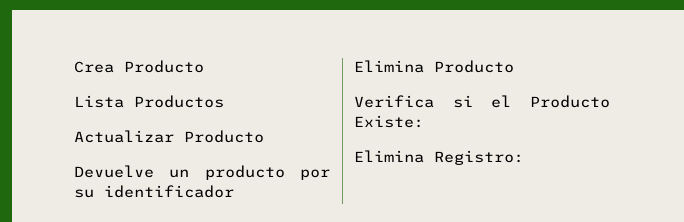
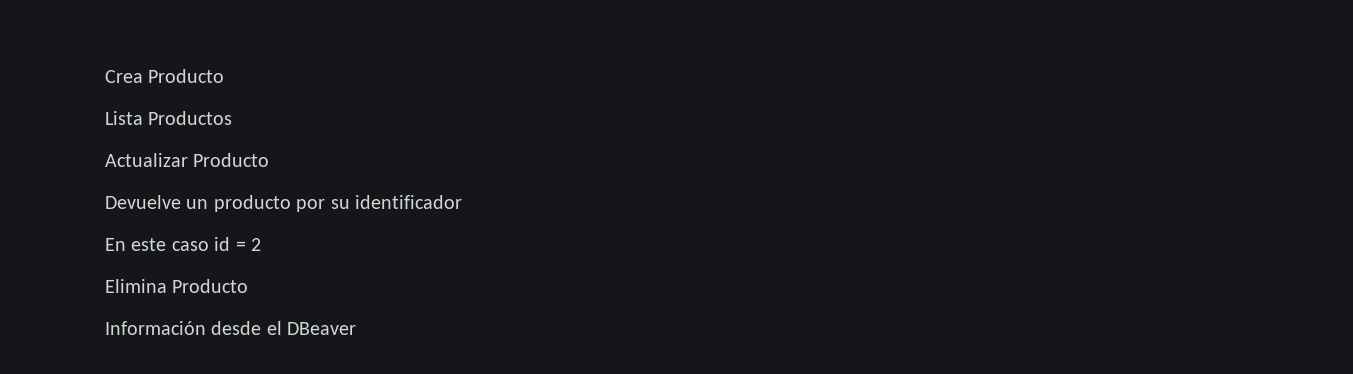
[354,60,514,73] [354,95,610,108] [354,115,424,128] [354,150,524,165] Elimina Producto // Verifica si el Producto Existe: // Elimina Registro: -> [105,237,261,251] [105,279,249,293] [105,321,357,335] En este caso id = 2 // Elimina Producto // Información desde el DBeaver

